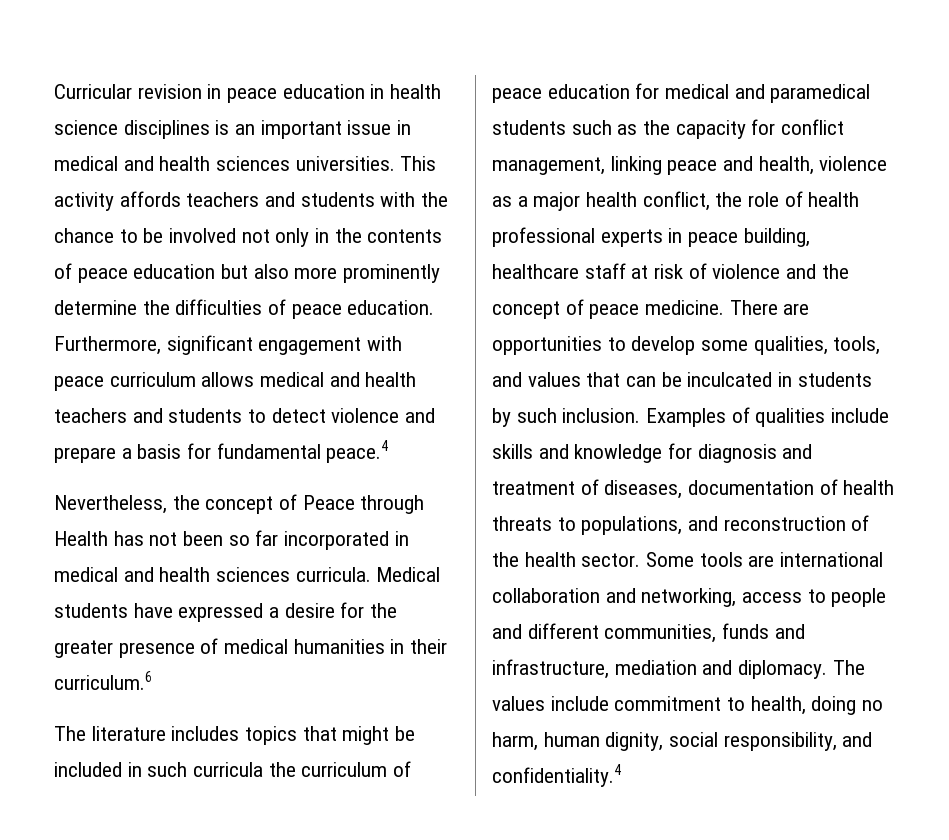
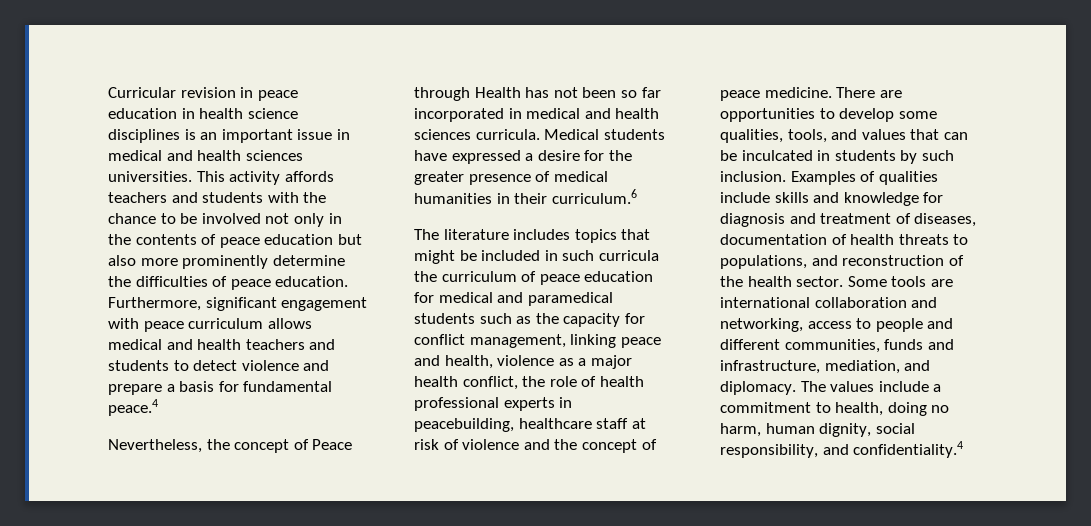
[688,228,810,247] peace building, -> [414,418,514,432] peacebuilding,
[614,660,697,675] mediation -> [824,360,900,374] mediation,
(609, 703) none -> [933,384,942,392] a

